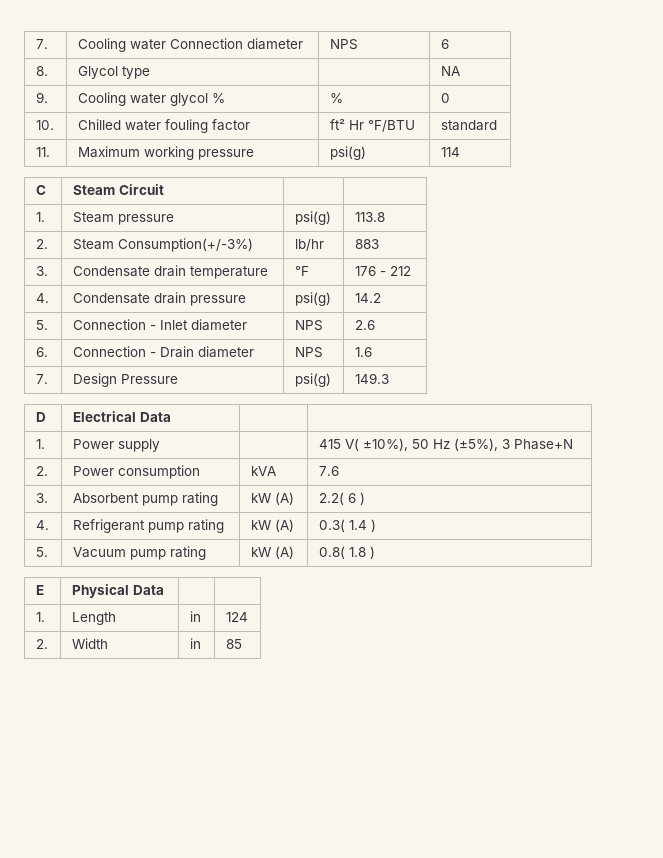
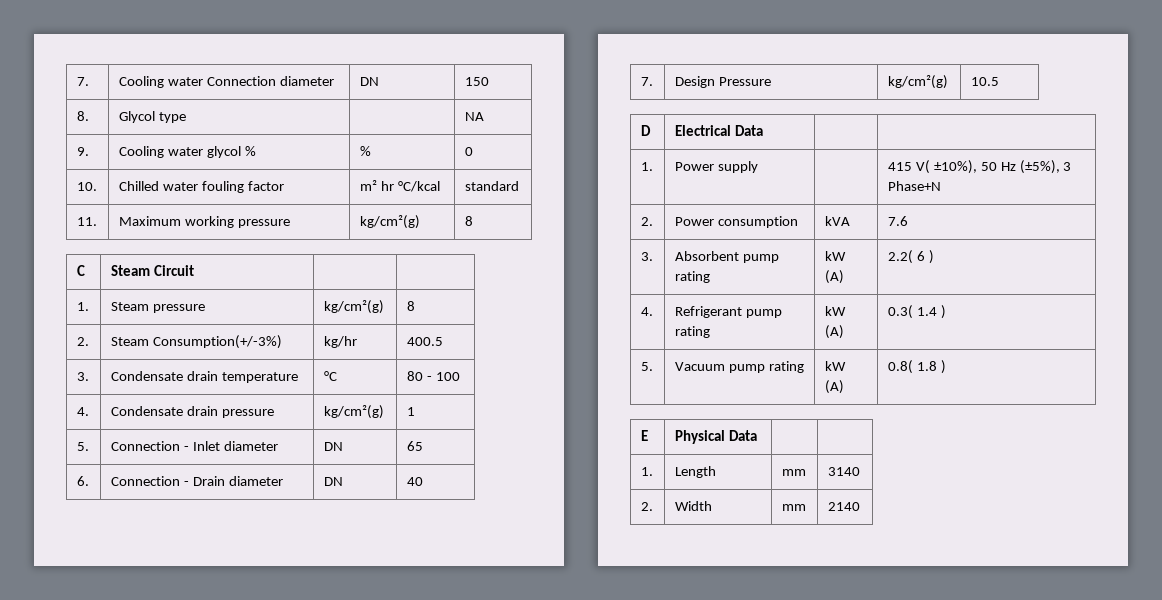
[329,39,358,50] [440,39,449,49] NPS | 6 -> [359,77,379,86] [464,77,489,86] DN | 150
[329,119,415,132] ft² Hr °F/BTU -> [359,180,440,192] m² hr °C/kcal
[329,146,366,160] [440,147,460,157] psi(g) | 114 -> [359,215,420,229] [464,216,473,226] kg/cm²(g) | 8
[294,211,331,225] [354,212,385,222] psi(g) | 113.8 -> [323,300,384,314] [406,301,415,311] kg/cm²(g) | 8
[294,239,324,251] [354,239,379,249] lb/hr | 883 -> [323,336,357,348] [406,337,443,346] kg/hr | 400.5
[294,266,309,276] [354,266,411,276] °F | 176 - 212 -> [323,371,337,381] [406,371,460,381] °C | 80 - 100
[294,292,331,306] [354,293,381,303] psi(g) | 14.2 -> [323,405,384,419] [406,407,415,416] kg/cm²(g) | 1
[294,320,323,331] [354,320,375,330] NPS | 2.6 -> [323,442,343,451] [406,441,423,451] DN | 65
[294,347,323,358] [354,347,372,357] NPS | 1.6 -> [323,477,343,486] [406,477,423,486] DN | 40
[294,373,331,387] [354,373,389,384] psi(g) | 149.3 -> [887,75,948,89] [970,77,999,86] kg/cm²(g) | 10.5
[189,611,201,622] [225,612,248,622] in | 124 -> [781,469,806,476] [827,467,860,476] mm | 3140
[189,638,201,649] [225,639,242,649] in | 85 -> [781,504,806,511] [827,502,860,511] mm | 2140

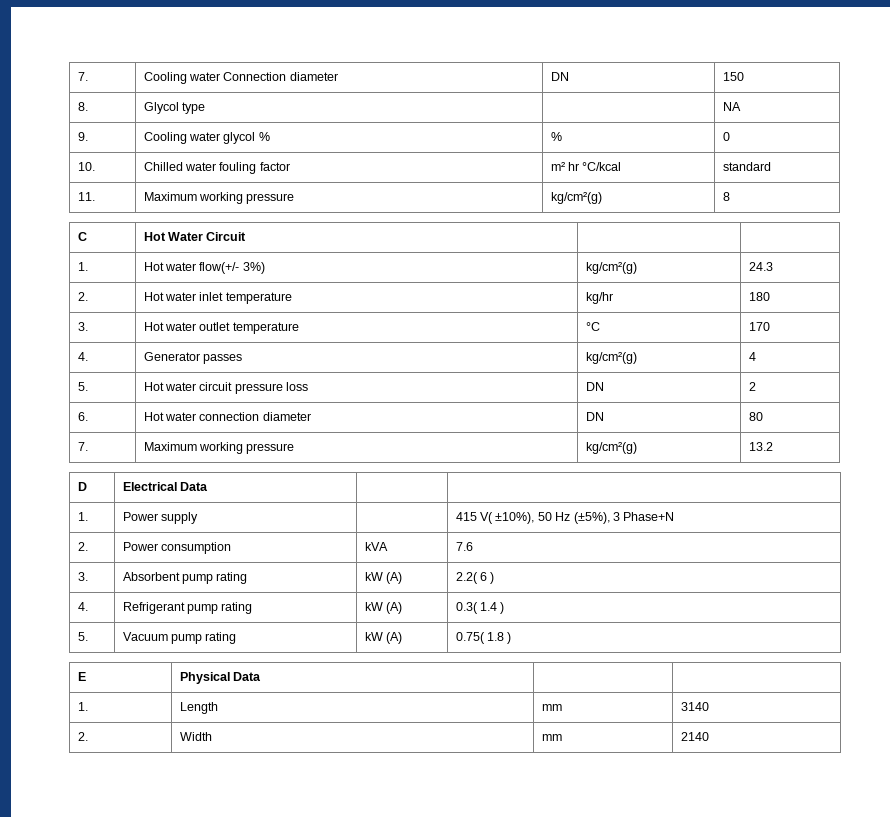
[110,265,150,276] Steam -> [143,232,204,241] Hot Water
[110,302,205,313] [323,300,384,314] [406,301,415,311] [76,337,89,346] [110,335,282,349] [323,336,357,348] [406,337,443,346] [76,372,89,381] [110,371,298,383] [323,371,337,381] [406,371,460,381] [76,407,89,416] [110,406,274,418] [323,405,384,419] [406,407,415,416] [76,442,89,451] [110,441,278,451] [323,442,343,451] [406,441,423,451] [76,476,89,486] [110,476,283,486] [323,477,343,486] [406,477,423,486] [640,77,653,86] [674,76,771,88] [887,75,948,89] [970,77,999,86] Steam pressure | kg/cm²(g) | 8 // 2. | Steam Consumption(+/-3%) | kg/hr | 400.5 // 3. | Condensate drain temperature | °C | 80 - 100 // 4. | Condensate drain pressure | kg/cm²(g) | 1 // 5. | Connection - Inlet diameter | DN | 65 // 6. | Connection - Drain diameter | DN | 40 // 7. | Design Pressure | kg/cm²(g) | 10.5 -> [143,262,265,274] [585,262,637,274] [748,262,773,271] [77,292,88,301] [143,292,292,304] [585,292,613,304] [748,292,770,301] [77,322,88,331] [143,322,299,334] [585,322,600,331] [748,322,770,331] [77,352,88,361] [143,352,243,364] [585,352,637,364] [748,352,756,361] [77,382,88,391] [143,382,309,394] [585,382,604,391] [748,382,756,391] [77,412,88,421] [143,412,311,421] [585,412,604,421] [748,412,763,421] [77,442,88,451] [143,442,295,454] [585,442,637,454] [748,442,773,451] Hot water flow(+/- 3%) | kg/cm²(g) | 24.3 // 2. | Hot water inlet temperature | kg/hr | 180 // 3. | Hot water outlet temperature | °C | 170 // 4. | Generator passes | kg/cm²(g) | 4 // 5. | Hot water circuit pressure loss | DN | 2 // 6. | Hot water connection diameter | DN | 80 // 7. | Maximum working pressure | kg/cm²(g) | 13.2
[887,360,913,374] 0.8( -> [455,632,485,644] 0.75(

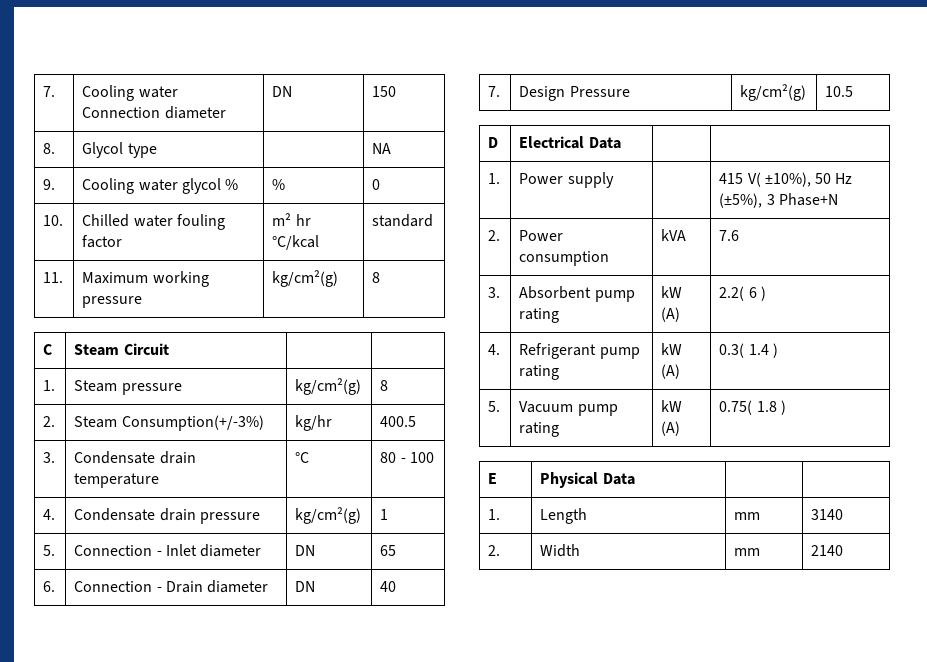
[143,232,204,241] Hot Water -> [74,344,120,356] Steam
[143,262,265,274] [585,262,637,274] [748,262,773,271] [77,292,88,301] [143,292,292,304] Hot water flow(+/- 3%) | kg/cm²(g) | 24.3 // 2. | Hot water inlet temperature -> [74,380,182,395] [295,378,362,395] [380,380,389,391] [43,416,56,427] [74,415,264,431] Steam pressure | kg/cm²(g) | 8 // 2. | Steam Consumption(+/-3%)
[748,292,770,301] [77,322,88,331] [143,322,231,331] 180 // 3. | Hot water outlet -> [380,416,417,427] [43,452,56,463] [74,451,196,464] 400.5 // 3. | Condensate drain
[748,322,770,331] [77,352,88,361] [143,352,243,364] [585,352,637,364] [748,352,756,361] [77,382,88,391] [143,382,309,394] [585,382,604,391] [748,382,756,391] [77,412,88,421] [143,412,311,421] [585,412,604,421] [748,412,763,421] [77,442,88,451] [143,442,295,454] [585,442,637,454] [748,442,773,451] 170 // 4. | Generator passes | kg/cm²(g) | 4 // 5. | Hot water circuit pressure loss | DN | 2 // 6. | Hot water connection diameter | DN | 80 // 7. | Maximum working pressure | kg/cm²(g) | 13.2 -> [380,452,434,463] [43,509,56,520] [74,508,260,524] [295,507,362,524] [380,509,389,520] [43,545,56,556] [74,544,262,557] [295,545,316,556] [380,545,397,556] [43,581,56,592] [74,580,269,593] [295,581,316,592] [380,581,397,592] [488,86,501,97] [519,86,630,101] [740,84,807,101] [825,86,854,97] 80 - 100 // 4. | Condensate drain pressure | kg/cm²(g) | 1 // 5. | Connection - Inlet diameter | DN | 65 // 6. | Connection - Drain diameter | DN | 40 // 7. | Design Pressure | kg/cm²(g) | 10.5

